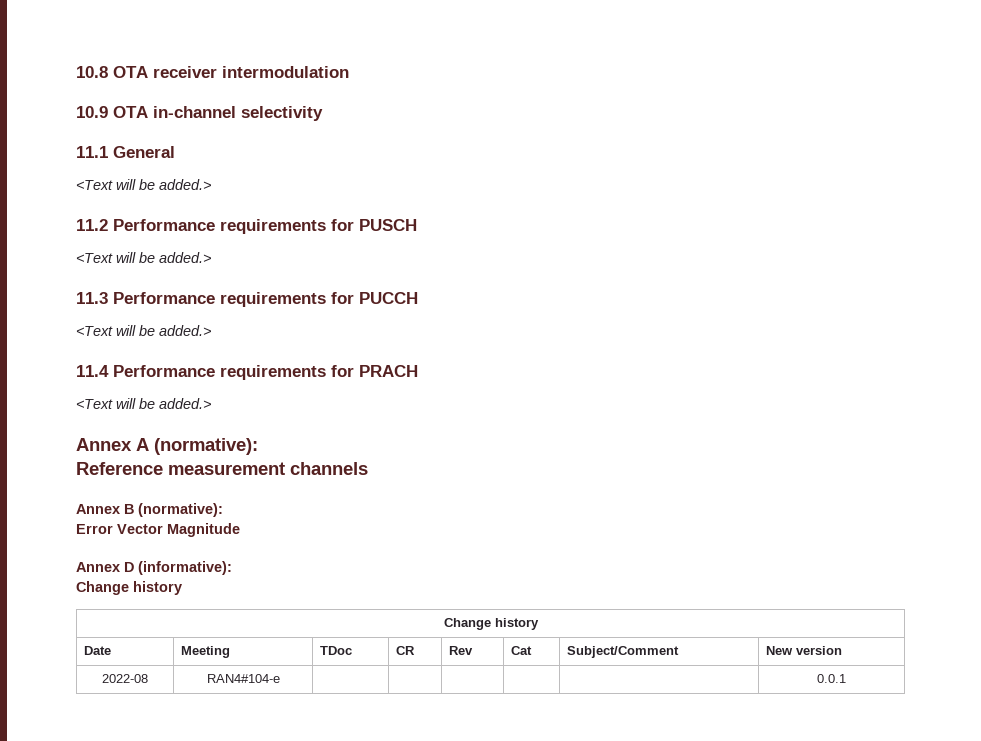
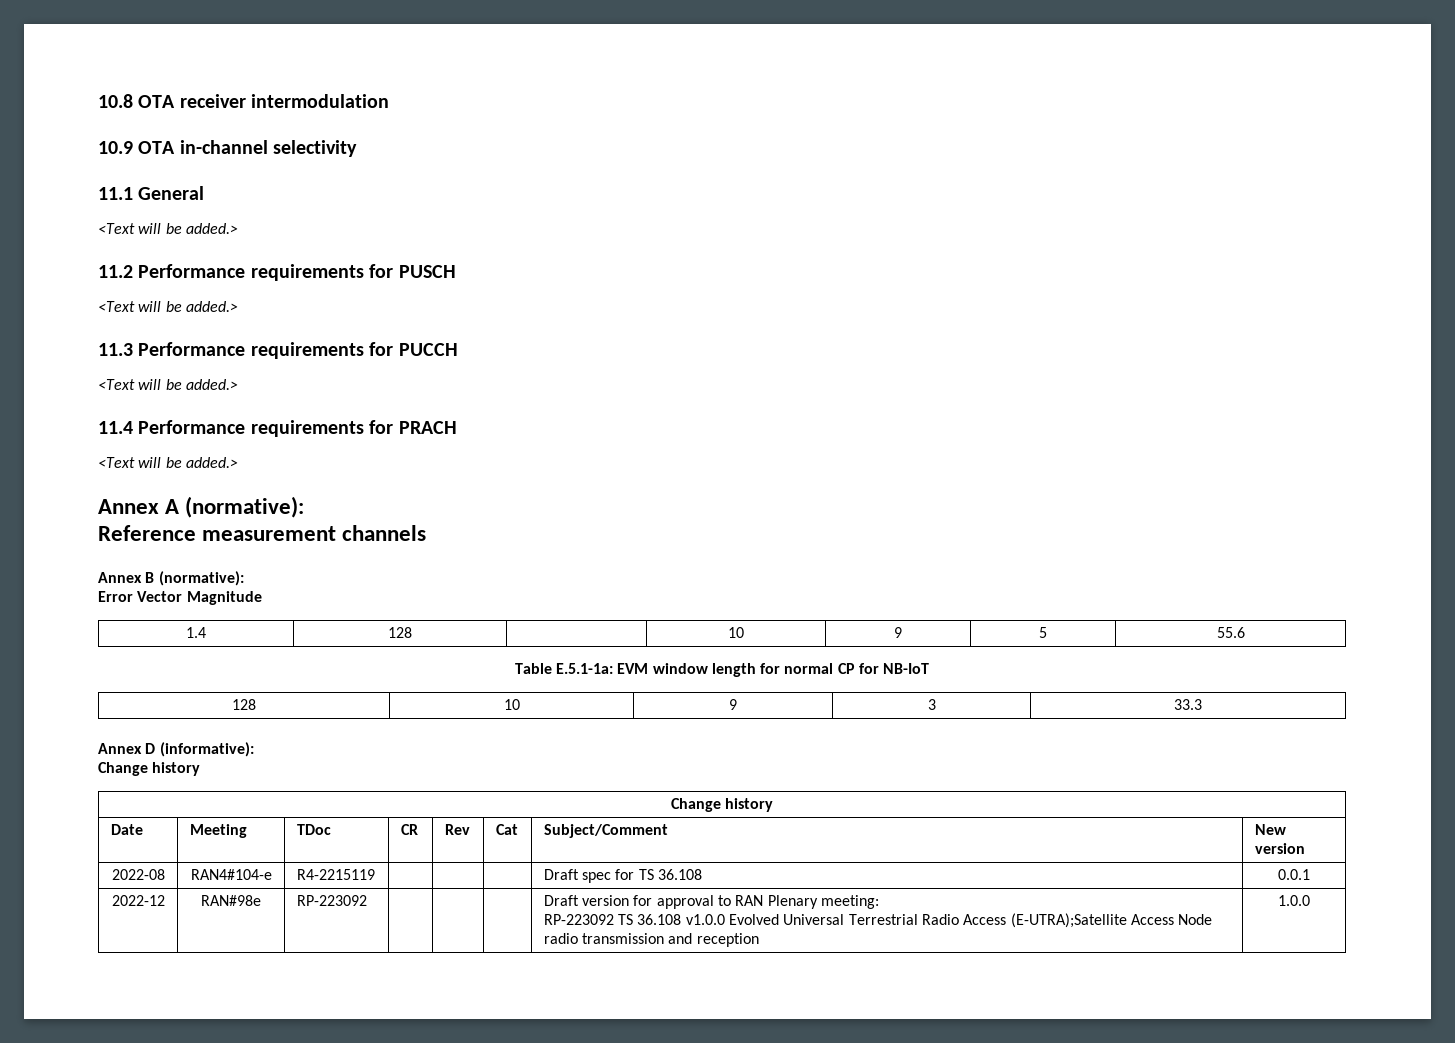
(240, 530) none -> [186,627,206,638] [388,627,412,638] [728,627,744,638] [894,627,902,638] [1039,627,1047,638] [1216,627,1245,638] [514,663,930,677] [232,699,256,710] [503,699,520,710] [729,699,737,710] [927,699,936,710] [1174,699,1202,710] // 1.4 | 128 | | 10 | 9 | 5 | 55.6 // Table E.5.1-1a: EVM window length for normal CP for NB-IoT // 128 | 10 | 9 | 3 | 33.3
[817,674,846,683] | | | | | 0.0.1 -> [296,869,375,880] [543,869,702,883] [1278,869,1310,880] [111,895,165,906] [201,895,261,906] [296,895,367,906] [543,895,879,909] [543,913,1213,928] [543,933,759,947] [1278,895,1310,906] R4-2215119 | | | | Draft spec for TS 36.108 | 0.0.1 // 2022-12 | RAN#98e | RP-223092 | | | | Draft version for approval to RAN Plenary meeting: // RP-223092 TS 36.108 v1.0.0 Evolved Universal Terrestrial Radio Access (E-UTRA);Satellite Access Node radio transmission and reception | 1.0.0

